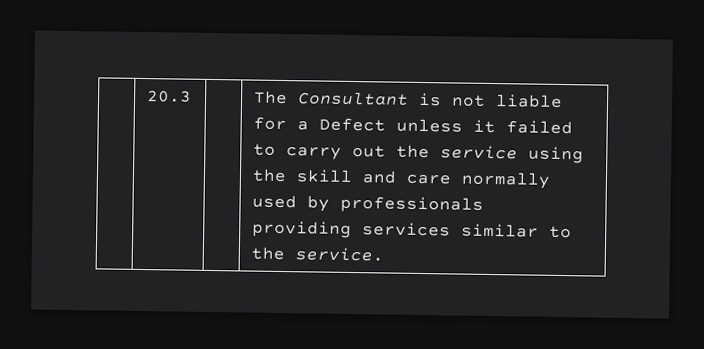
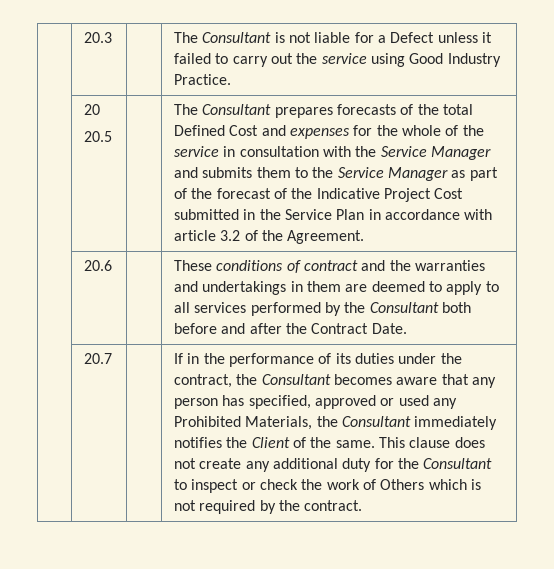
[252,168,552,189] [252,194,485,214] [252,220,573,239] [251,246,385,262] the skill and care normally used by professionals providing services similar to the service. -> [409,53,501,67] [173,74,231,85] [83,104,100,115] [83,131,112,142] [173,104,473,118] [173,125,484,139] [173,146,491,160] [173,167,498,181] [173,188,464,202] [173,209,493,220] [173,230,365,244] [83,260,112,271] [173,260,485,273] [173,281,499,295] [173,302,471,316] [173,323,407,334] [83,353,112,364] [173,353,462,367] [173,374,496,388] [173,395,457,409] [173,416,498,430] [173,437,485,448] [173,458,493,472] [173,479,481,493] [173,500,363,514] Good Industry Practice. // | 20 // 20.5 | | The Consultant prepares forecasts of the total Defined Cost and expenses for the whole of the service in consultation with the Service Manager and submits them to the Service Manager as part of the forecast of the Indicative Project Cost submitted in the Service Plan in accordance with article 3.2 of the Agreement. // | 20.6 | | These conditions of contract and the warranties and undertakings in them are deemed to apply to all services performed by the Consultant both before and after the Contract Date. // | 20.7 | | If in the performance of its duties under the contract, the Consultant becomes aware that any person has specified, approved or used any Prohibited Materials, the Consultant immediately notifies the Client of the same. This clause does not create any additional duty for the Consultant to inspect or check the work of Others which is not required by the contract.

